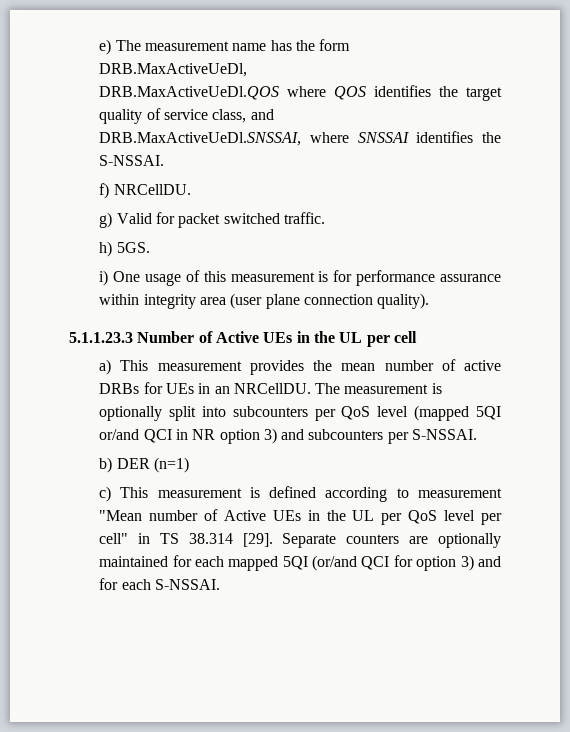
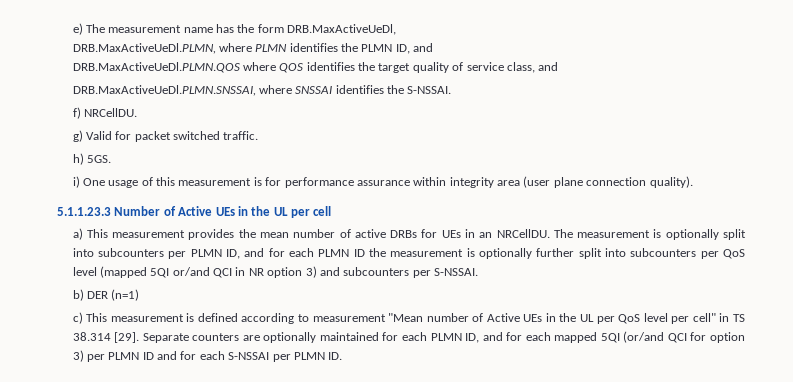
[99,86,280,100] DRB.MaxActiveUeDl.QOS -> [72,43,434,54] [72,62,240,73] DRB.MaxActiveUeDl.PLMN, where PLMN identifies the PLMN ID, and // DRB.MaxActiveUeDl.PLMN.QOS
[99,132,302,146] DRB.MaxActiveUeDl.SNSSAI, -> [72,85,256,96] DRB.MaxActiveUeDl.PLMN.SNSSAI,
(336, 415) none -> [190,248,719,259] PLMN ID, and for each PLMN ID the measurement is optionally further split into subcounters per
(224, 561) none -> [430,332,551,343] PLMN ID, and for each
[478,556,502,567] [99,578,220,590] and for each S-NSSAI. -> [86,351,343,362] per PLMN ID and for each S-NSSAI per PLMN ID.

